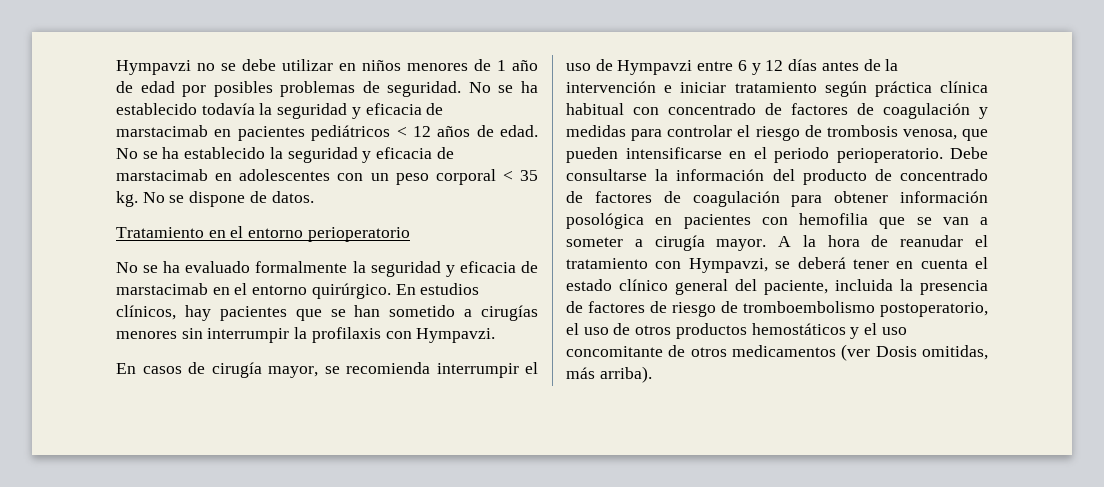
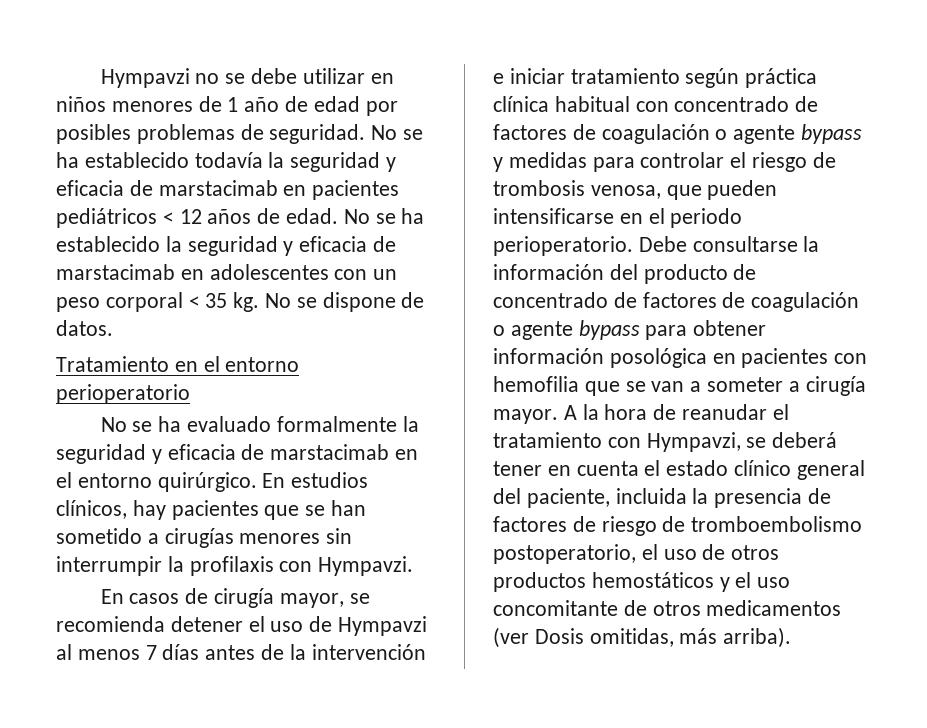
[436,363,519,378] interrumpir -> [170,616,243,632] detener
[697,60,784,75] entre 6 y 12 -> [56,644,157,660] al menos 7
(970, 111) none -> [715,124,863,144] o agente bypass
(780, 199) none -> [493,320,640,340] o agente bypass

